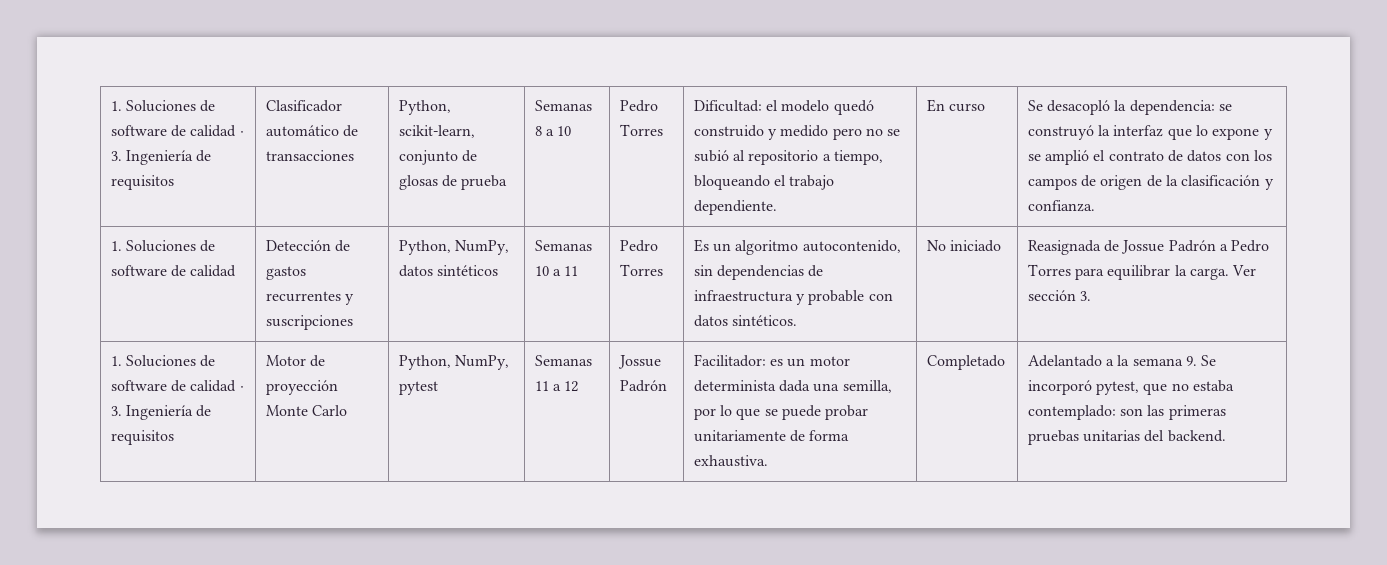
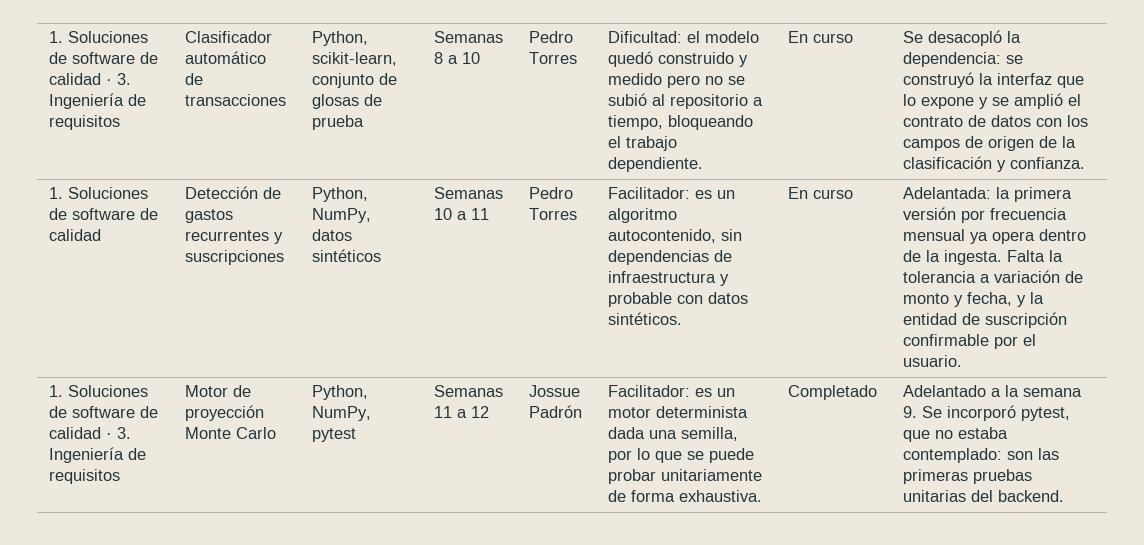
[693,239,709,252] Es -> [608,187,713,199] Facilitador: es
[926,240,1002,252] [1027,240,1270,255] [1027,264,1257,280] [1027,290,1092,301] No iniciado | Reasignada de Jossue Padrón a Pedro Torres para equilibrar la carga. Ver sección 3. -> [788,187,854,199] [903,187,1073,202] [903,207,1068,223] [903,229,1087,244] [903,250,1064,265] [903,270,1084,283] [903,292,1045,307] [903,312,1068,328] [903,334,1037,349] [903,355,963,367] En curso | Adelantada: la primera versión por frecuencia mensual ya opera dentro de la ingesta. Falta la tolerancia a variación de monto y fecha, y la entidad de suscripción confirmable por el usuario.

